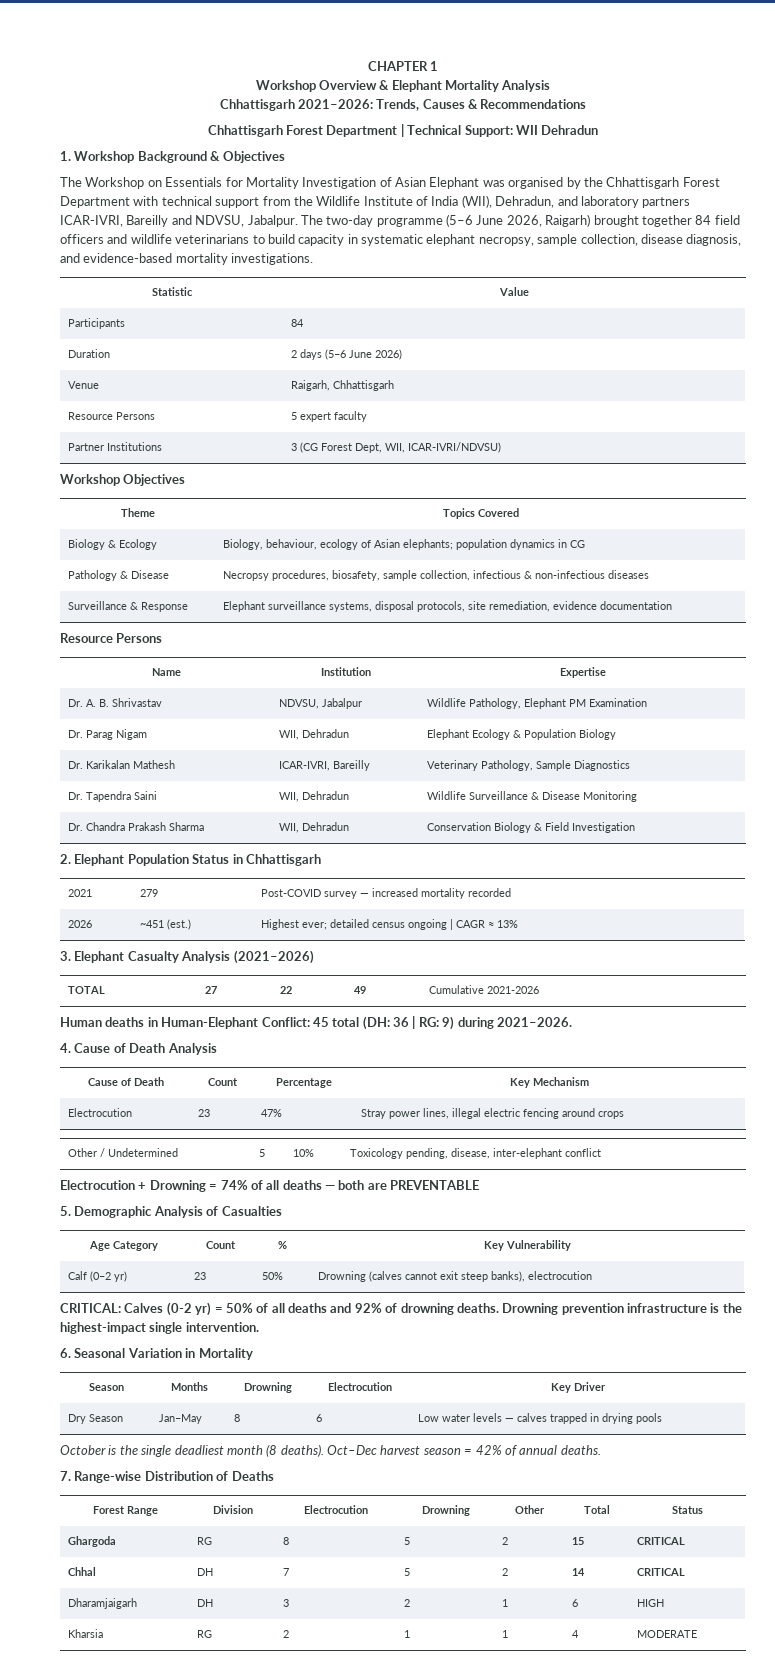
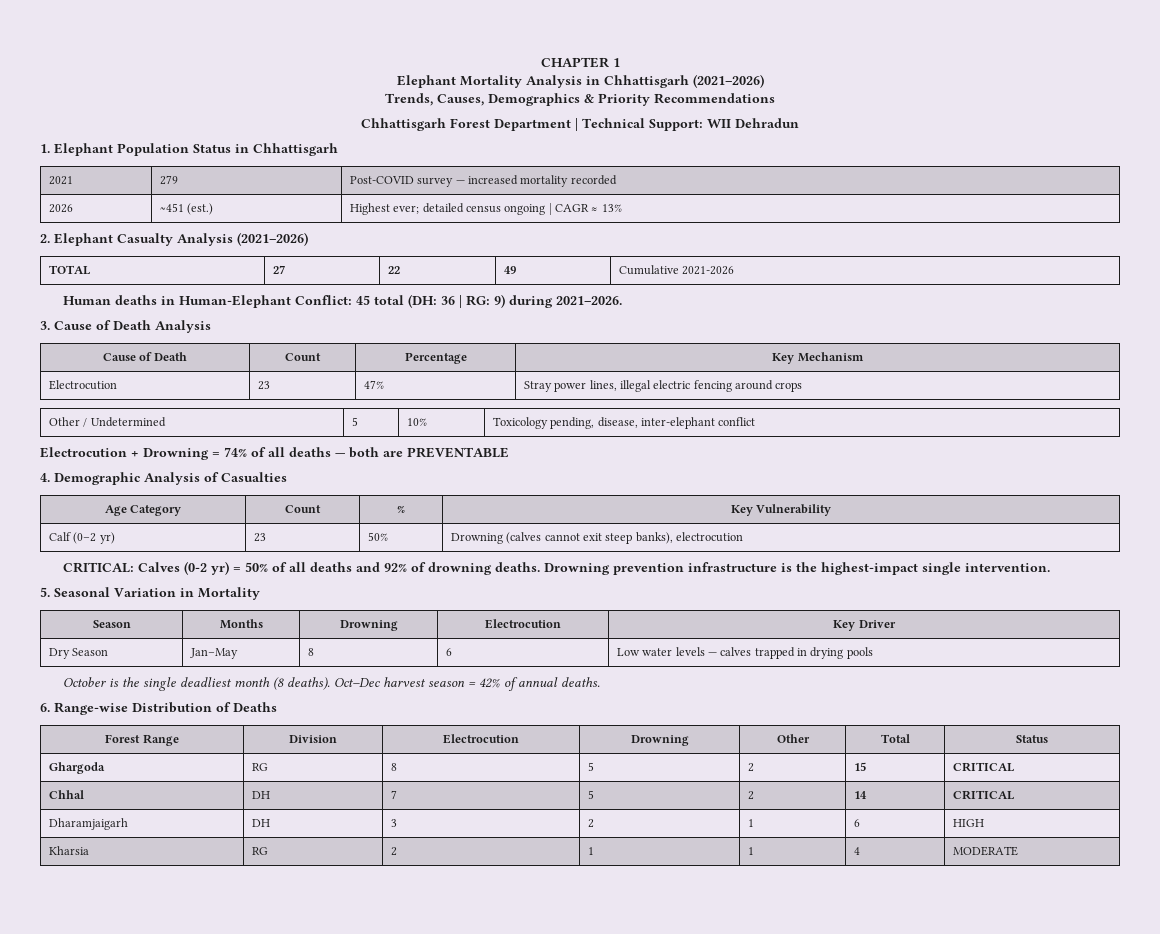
[255,80,390,92] Workshop Overview & -> (620, 62) none
[219,99,479,111] // Chhattisgarh 2021–2026: Trends, Causes & -> [585,74,764,88] [385,93,650,106] in Chhattisgarh (2021–2026) // Trends, Causes, Demographics & Priority
[74,151,285,163] [60,177,720,189] [60,195,691,208] [60,214,740,227] [60,234,742,246] [60,253,314,265] [152,287,193,296] [499,287,529,296] [68,318,126,329] [291,319,305,327] [68,349,111,358] [291,349,403,360] [68,381,100,389] [291,380,395,391] [68,412,156,420] [291,411,368,422] [68,442,163,451] [291,442,502,453] [60,474,186,486] [121,508,155,517] [442,508,519,519] [68,539,158,550] [223,539,586,550] [68,570,170,581] [223,570,650,581] [68,601,189,612] [223,601,673,612] [60,633,163,643] [151,668,181,676] [320,667,371,676] [559,667,606,678] [68,698,163,707] [279,698,363,709] [427,698,648,709] [68,729,148,740] [279,729,350,740] [427,729,617,740] [68,760,176,769] [279,760,371,771] [427,760,631,771] [68,791,158,802] [279,791,350,802] [427,791,638,802] [68,822,205,831] [279,822,350,833] [427,822,636,833] [60,854,71,864] Workshop Background & Objectives // The Workshop on Essentials for Mortality Investigation of Asian Elephant was organised by the Chhattisgarh Forest Department with technical support from the Wildlife Institute of India (WII), Dehradun, and laboratory partners ICAR-IVRI, Bareilly and NDVSU, Jabalpur. The two-day programme (5–6 June 2026, Raigarh) brought together 84 field officers and wildlife veterinarians to build capacity in systematic elephant necropsy, sample collection, disease diagnosis, and evidence-based mortality investigations. // Statistic | Value // Participants | 84 // Duration | 2 days (5–6 June 2026) // Venue | Raigarh, Chhattisgarh // Resource Persons | 5 expert faculty // Partner Institutions | 3 (CG Forest Dept, WII, ICAR-IVRI/NDVSU) // Workshop Objectives // Theme | Topics Covered // Biology & Ecology | Biology, behaviour, ecology of Asian elephants; population dynamics in CG // Pathology & Disease | Necropsy procedures, biosafety, sample collection, infectious & non-infectious diseases // Surveillance & Response | Elephant surveillance systems, disposal protocols, site remediation, evidence documentation // Resource Persons // Name | Institution | Expertise // Dr. A. B. Shrivastav | NDVSU, Jabalpur | Wildlife Pathology, Elephant PM Examination // Dr. Parag Nigam | WII, Dehradun | Elephant Ecology & Population Biology // Dr. Karikalan Mathesh | ICAR-IVRI, Bareilly | Veterinary Pathology, Sample Diagnostics // Dr. Tapendra Saini | WII, Dehradun | Wildlife Surveillance & Disease Monitoring // Dr. Chandra Prakash Sharma | WII, Dehradun | Conservation Biology & Field Investigation // 2. -> (50, 148) none
[60,951,71,961] 3. -> [40,234,50,243] 2.
[60,1043,71,1053] 4. -> [40,321,50,330] 3.
[60,1206,71,1216] 5. -> [40,473,50,482] 4.
[60,1348,71,1358] 6. -> [40,587,50,597] 5.
[60,1471,71,1481] 7. -> [40,703,50,712] 6.

